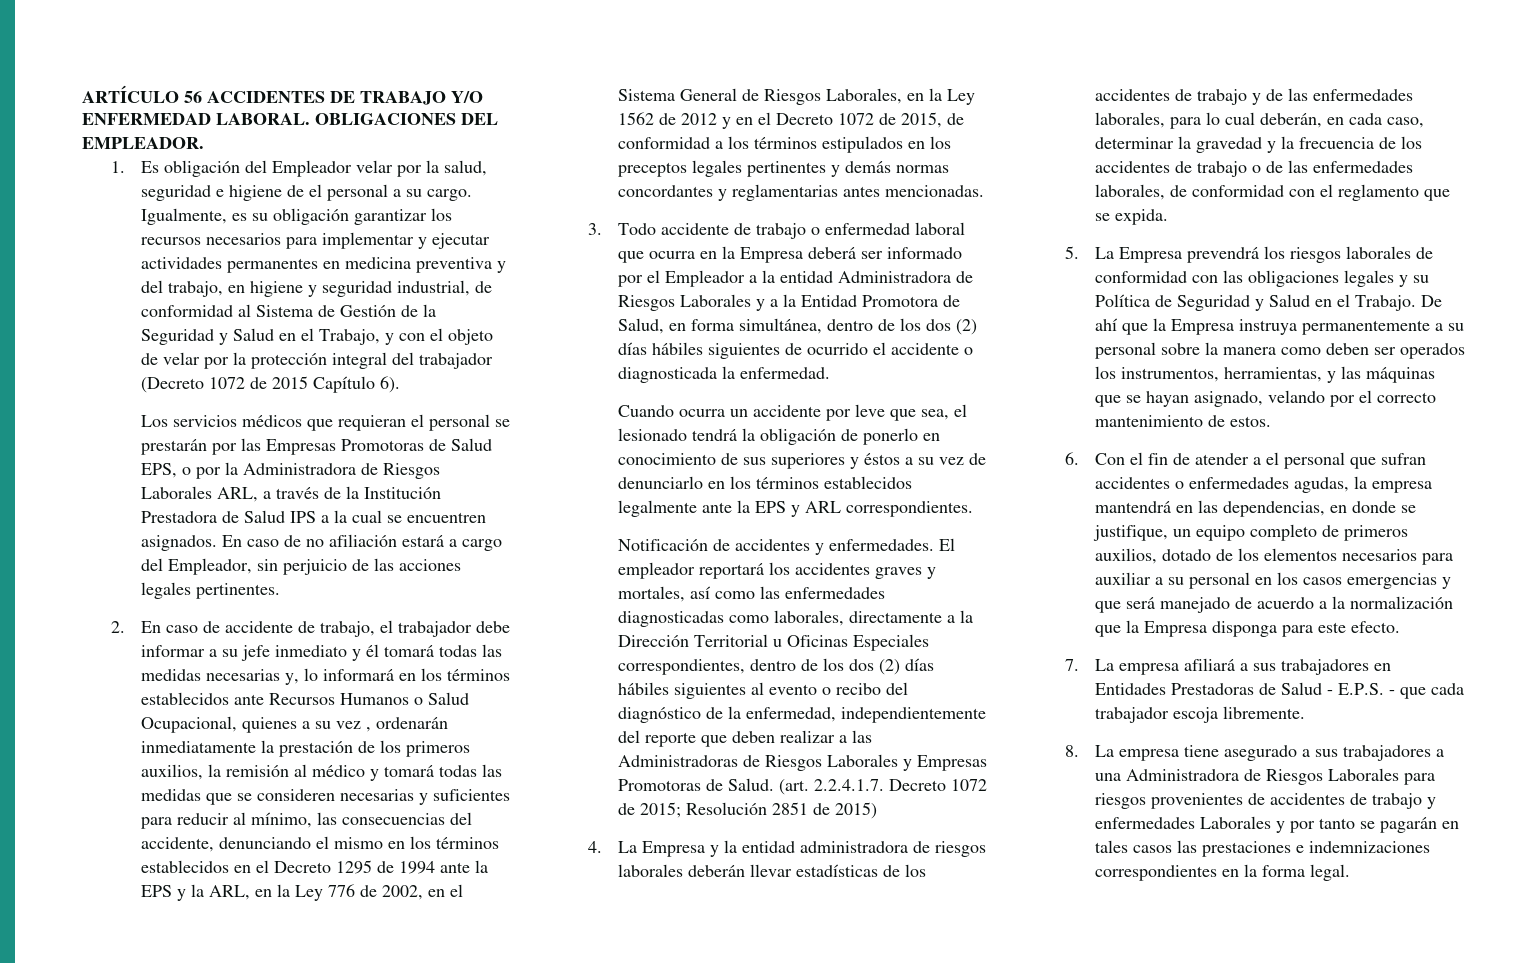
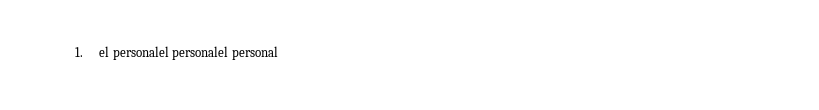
[82,85,483,105] [82,113,498,125] [82,137,204,149] [111,160,487,177] [140,184,472,201] [140,208,452,225] [140,232,490,249] [140,257,506,273] [140,280,492,297] [140,304,436,317] [140,328,493,345] [140,352,493,369] [140,376,400,393] [140,414,510,431] [140,438,492,455] [140,462,440,479] [140,486,441,502] [140,510,486,523] [140,534,502,551] [140,558,461,575] [140,582,280,599] [111,620,510,637] [140,644,502,661] [140,668,510,685] [140,692,469,705] [140,716,448,733] [140,740,470,757] [140,764,502,781] [140,789,510,805] [140,812,472,829] [140,836,499,852] [140,860,488,874] [140,884,463,901] [617,88,975,105] [617,112,964,129] [617,136,951,153] [617,160,949,177] [617,184,984,201] [588,222,965,239] [617,246,962,263] [617,270,973,287] [617,294,960,311] [617,318,977,335] [617,342,973,359] [617,366,830,383] [617,404,967,421] [617,428,940,445] [617,453,986,469] [617,476,912,489] [617,500,973,517] [617,538,955,555] [617,562,936,579] [617,586,885,602] [617,610,973,627] [617,634,929,651] [617,658,934,675] [617,682,908,699] [617,706,986,723] [617,730,872,747] [617,754,987,771] [617,778,987,795] [617,802,877,819] [588,840,986,857] [617,864,926,877] [1094,88,1413,105] [1094,112,1424,129] [1094,136,1422,153] [1094,160,1413,177] [1094,184,1450,201] [1094,209,1168,225] [1065,246,1433,263] [1094,270,1429,287] [1094,294,1442,311] [1094,318,1464,335] [1094,342,1465,359] [1094,366,1435,383] [1094,390,1436,407] [1094,415,1271,427] [1065,452,1426,469] [1094,476,1432,493] [1094,500,1416,517] [1092,524,1408,541] [1094,548,1453,565] [1094,572,1451,589] [1094,596,1453,613] [1094,620,1400,637] [1065,658,1391,675] [1094,682,1464,699] [1094,706,1305,723] [1065,745,1444,761] [1094,768,1435,785] [1094,793,1436,809] [1094,816,1459,833] [1094,840,1430,857] [1094,864,1350,881] ARTÍCULO 56 ACCIDENTES DE TRABAJO Y/O ENFERMEDAD LABORAL. OBLIGACIONES DEL EMPLEADOR. // 1. Es obligación del Empleador velar por la salud, seguridad e higiene de el personal a su cargo. Igualmente, es su obligación garantizar los recursos necesarios para implementar y ejecutar actividades permanentes en medicina preventiva y del trabajo, en higiene y seguridad industrial, de conformidad al Sistema de Gestión de la Seguridad y Salud en el Trabajo, y con el objeto de velar por la protección integral del trabajador (Decreto 1072 de 2015 Capítulo 6). // Los servicios médicos que requieran el personal se prestarán por las Empresas Promotoras de Salud EPS, o por la Administradora de Riesgos Laborales ARL, a través de la Institución Prestadora de Salud IPS a la cual se encuentren asignados. En caso de no afiliación estará a cargo del Empleador, sin perjuicio de las acciones legales pertinentes. // 2. En caso de accidente de trabajo, el trabajador debe informar a su jefe inmediato y él tomará todas las medidas necesarias y, lo informará en los términos establecidos ante Recursos Humanos o Salud Ocupacional, quienes a su vez , ordenarán inmediatamente la prestación de los primeros auxilios, la remisión al médico y tomará todas las medidas que se consideren necesarias y suficientes para reducir al mínimo, las consecuencias del accidente, denunciando el mismo en los términos establecidos en el Decreto 1295 de 1994 ante la EPS y la ARL, en la Ley 776 de 2002, en el Sistema General de Riesgos Laborales, en la Ley 1562 de 2012 y en el Decreto 1072 de 2015, de conformidad a los términos estipulados en los preceptos legales pertinentes y demás normas concordantes y reglamentarias antes mencionadas. // 3. Todo accidente de trabajo o enfermedad laboral que ocurra en la Empresa deberá ser informado por el Empleador a la entidad Administradora de Riesgos Laborales y a la Entidad Promotora de Salud, en forma simultánea, dentro de los dos (2) días hábiles siguientes de ocurrido el accidente o diagnosticada la enfermedad. // Cuando ocurra un accidente por leve que sea, el lesionado tendrá la obligación de ponerlo en conocimiento de sus superiores y éstos a su vez de denunciarlo en los términos establecidos legalmente ante la EPS y ARL correspondientes. // Notificación de accidentes y enfermedades. El empleador reportará los accidentes graves y mortales, así como las enfermedades diagnosticadas como laborales, directamente a la Dirección Territorial u Oficinas Especiales correspondientes, dentro de los dos (2) días hábiles siguientes al evento o recibo del diagnóstico de la enfermedad, independientemente del reporte que deben realizar a las Administradoras de Riesgos Laborales y Empresas Promotoras de Salud. (art. 2.2.4.1.7. Decreto 1072 de 2015; Resolución 2851 de 2015) // 4. La Empresa y la entidad administradora de riesgos laborales deberán llevar estadísticas de los accidentes de trabajo y de las enfermedades laborales, para lo cual deberán, en cada caso, determinar la gravedad y la frecuencia de los accidentes de trabajo o de las enfermedades laborales, de conformidad con el reglamento que se expida. // 5. La Empresa prevendrá los riesgos laborales de conformidad con las obligaciones legales y su Política de Seguridad y Salud en el Trabajo. De ahí que la Empresa instruya permanentemente a su personal sobre la manera como deben ser operados los instrumentos, herramientas, y las máquinas que se hayan asignado, velando por el correcto mantenimiento de estos. // 6. Con el fin de atender a el personal que sufran accidentes o enfermedades agudas, la empresa mantendrá en las dependencias, en donde se justifique, un equipo completo de primeros auxilios, dotado de los elementos necesarios para auxiliar a su personal en los casos emergencias y que será manejado de acuerdo a la normalización que la Empresa disponga para este efecto. // 7. La empresa afiliará a sus trabajadores en Entidades Prestadoras de Salud - E.P.S. - que cada trabajador escoja libremente. // 8. La empresa tiene asegurado a sus trabajadores a una Administradora de Riesgos Laborales para riesgos provenientes de accidentes de trabajo y enfermedades Laborales y por tanto se pagarán en tales casos las prestaciones e indemnizaciones correspondientes en la forma legal. -> [75,46,278,60] 1. el personalel personalel personal

